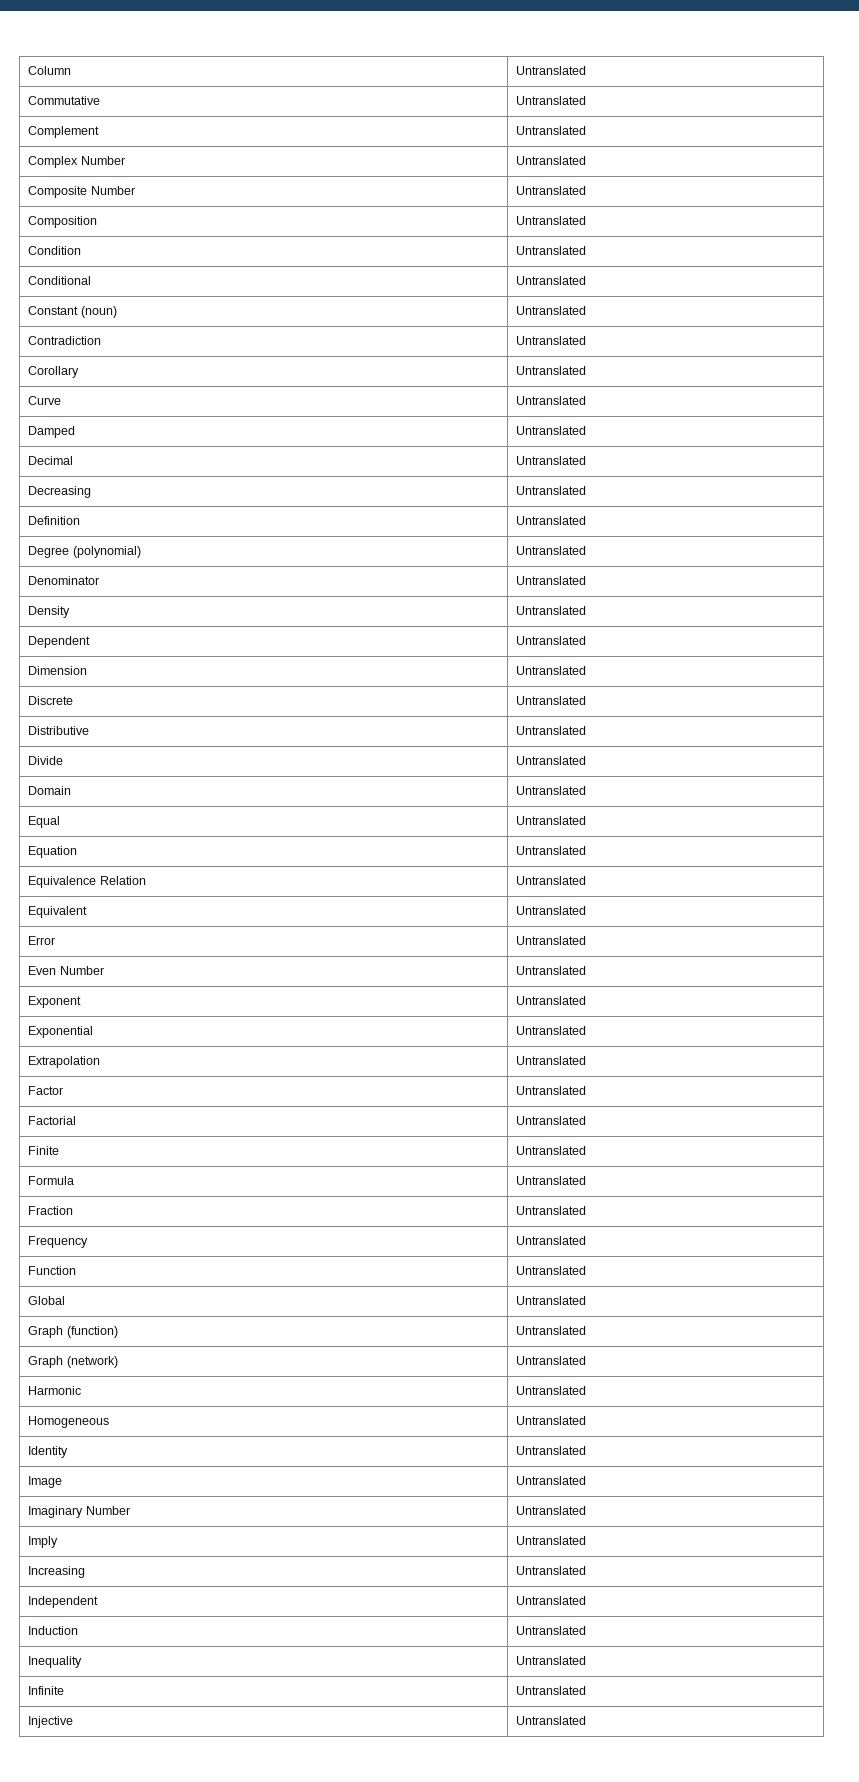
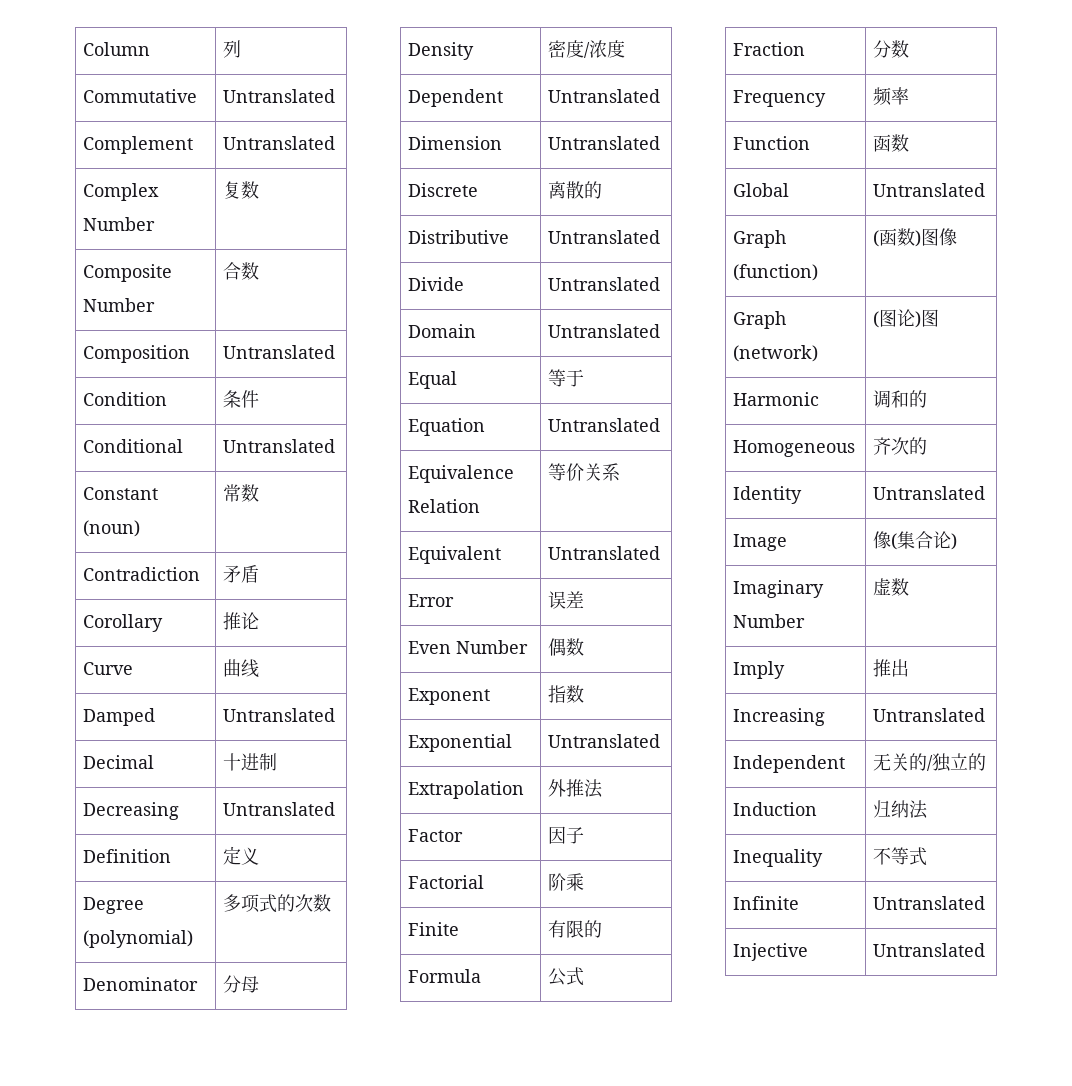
[516,66,587,75] Untranslated -> [222,40,241,58] 列
[516,156,587,165] Untranslated -> [222,181,259,199] 复数
[516,186,587,195] Untranslated -> [222,262,259,280] 合数
[516,246,587,255] Untranslated -> [222,390,259,408] 条件
[516,306,587,315] Untranslated -> [222,484,259,502] 常数
[516,336,587,345] Untranslated -> [222,565,259,583] 矛盾
[516,366,587,375] Untranslated -> [222,612,259,630] 推论
[516,396,587,405] Untranslated -> [222,659,259,678] 曲线
[516,456,587,465] Untranslated -> [222,753,277,771] 十进制
[516,516,587,525] Untranslated -> [222,846,259,865] 定义
[516,546,587,555] Untranslated -> [222,894,331,913] 多项式的次数
[516,576,587,585] Untranslated -> [222,975,259,993] 分母
[516,606,587,615] Untranslated -> [547,40,625,58] 密度/浓度
[516,696,587,705] Untranslated -> [547,181,602,199] 离散的
[516,816,587,825] Untranslated -> [547,369,584,387] 等于
[516,876,587,885] Untranslated -> [547,463,620,481] 等价关系
[516,936,587,945] Untranslated -> [547,591,584,609] 误差
[516,966,587,975] Untranslated -> [547,638,584,656] 偶数
[516,996,587,1005] Untranslated -> [547,685,584,703] 指数
[516,1056,587,1065] Untranslated -> [547,779,603,798] 外推法
[516,1086,587,1095] Untranslated -> [547,826,584,844] 因子
[516,1116,587,1125] Untranslated -> [547,873,584,891] 阶乘
[516,1146,587,1155] Untranslated -> [547,920,602,938] 有限的
[516,1176,587,1185] Untranslated -> [547,967,584,986] 公式
[516,1206,587,1215] Untranslated -> [872,40,909,58] 分数
[516,1236,587,1245] Untranslated -> [872,87,909,106] 频率
[516,1266,587,1275] Untranslated -> [872,134,909,152] 函数
[516,1326,587,1335] Untranslated -> [872,228,957,247] (函数)图像
[516,1356,587,1365] Untranslated -> [872,309,939,328] (图论)图
[516,1386,587,1395] Untranslated -> [872,390,927,408] 调和的
[516,1416,587,1425] Untranslated -> [872,437,927,455] 齐次的
[516,1476,587,1485] Untranslated -> [872,531,957,550] 像(集合论)
[516,1506,587,1515] Untranslated -> [872,578,909,596] 虚数
[516,1536,587,1545] Untranslated -> [872,659,909,677] 推出
[516,1596,587,1605] Untranslated -> [872,753,986,772] 无关的/独立的
[516,1626,587,1635] Untranslated -> [872,800,928,819] 归纳法
[516,1656,587,1665] Untranslated -> [872,847,927,866] 不等式

